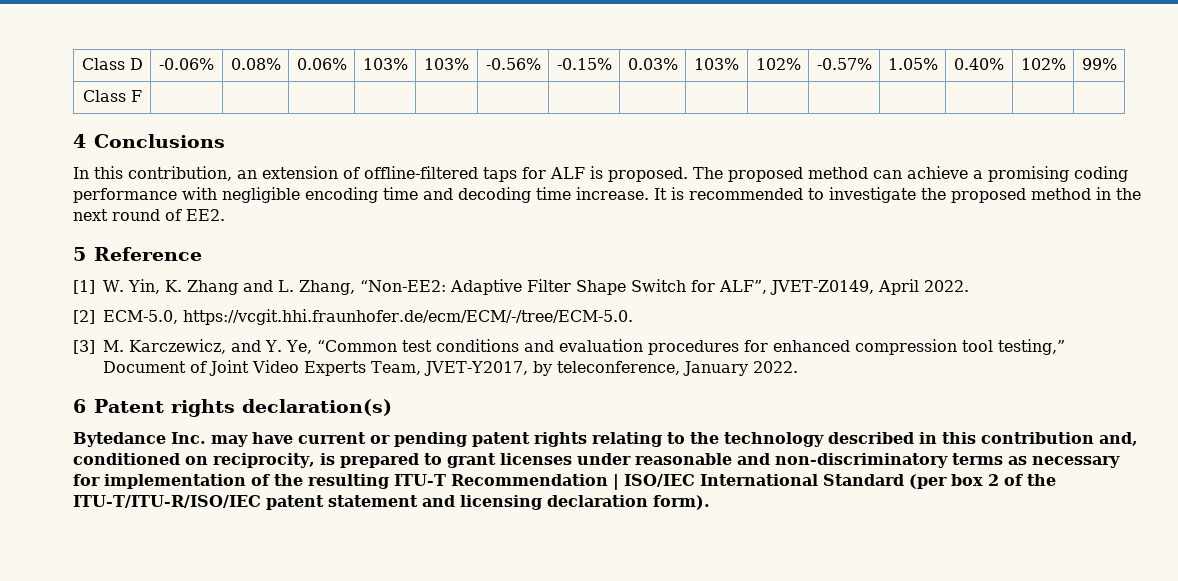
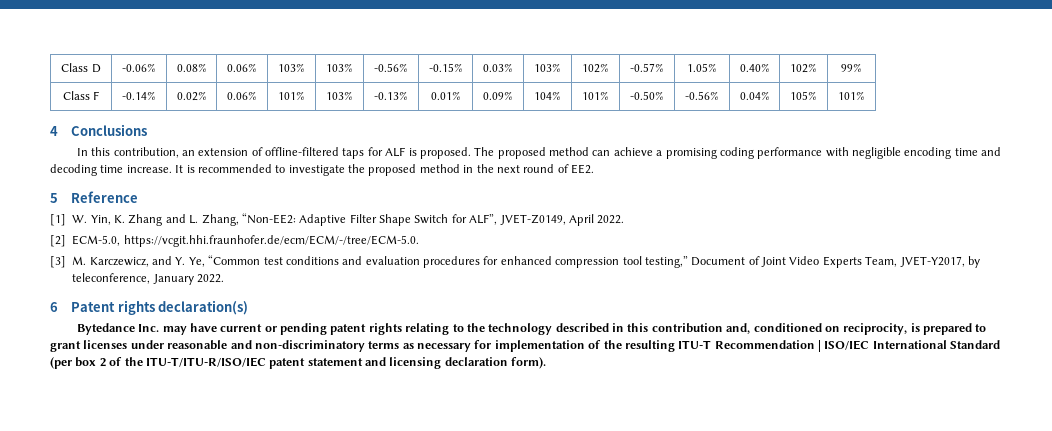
(142, 96) | | | | | | | | | | | | | | -> [122,91,156,100] [176,91,207,101] [227,91,257,100] [278,91,305,100] [326,91,353,100] [374,91,408,100] [430,91,461,100] [483,91,513,100] [534,91,561,100] [582,91,609,100] [630,91,664,100] [685,91,719,100] [739,91,770,100] [790,91,817,100] [838,91,865,100] -0.14% | 0.02% | 0.06% | 101% | 103% | -0.13% | 0.01% | 0.09% | 104% | 101% | -0.50% | -0.56% | 0.04% | 105% | 101%

